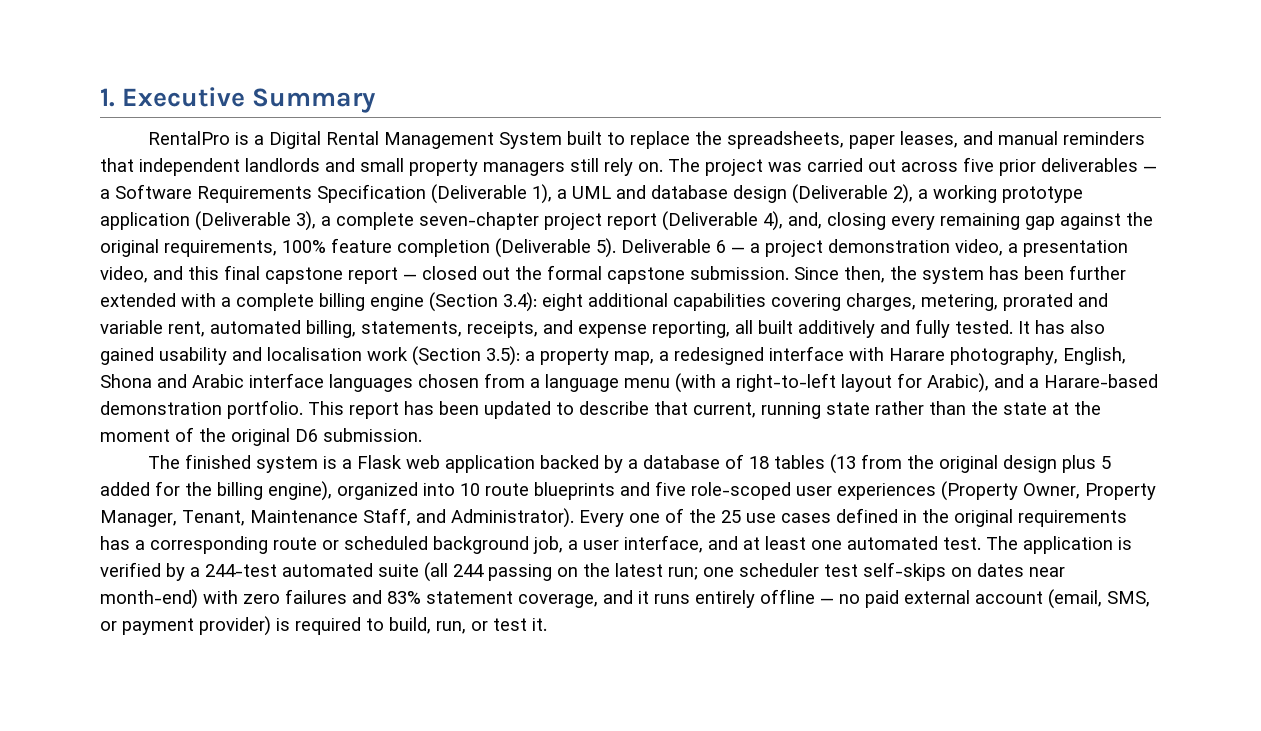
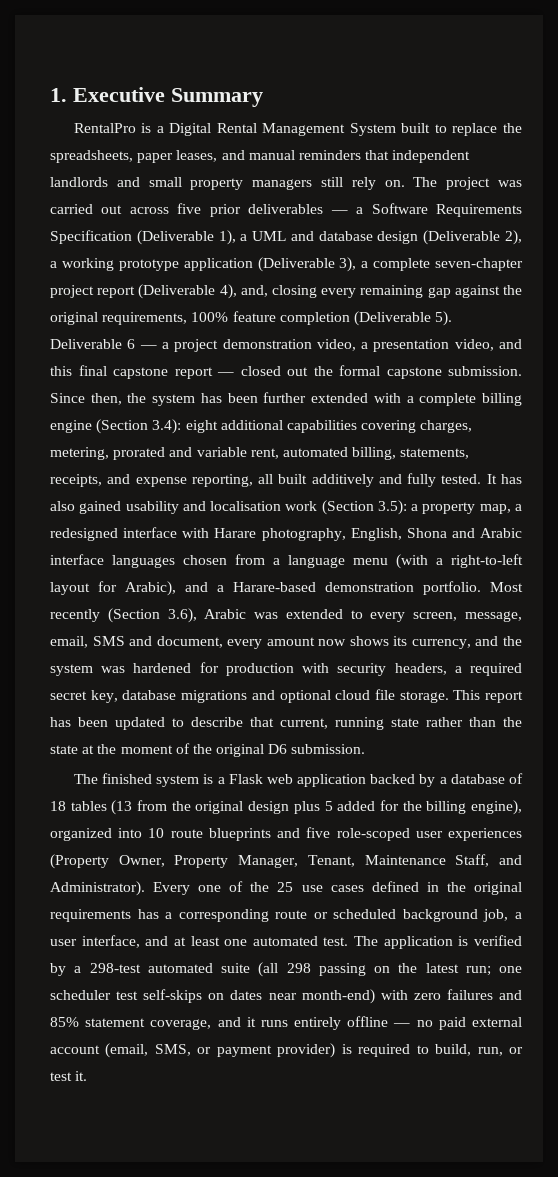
(303, 409) none -> [490,582,523,592] [50,608,522,623] [50,636,522,649] [50,662,522,676] [50,689,449,703] Most recently (Section 3.6), Arabic was extended to every screen, message, email, SMS and document, every amount now shows its currency, and the system was hardened for production with security headers, a required secret key, database migrations and optional cloud file storage.
[205,564,277,577] 244-test -> [89,963,141,973] 298-test
[453,564,484,577] 244 -> [286,963,311,973] 298
[387,591,421,604] 83% -> [50,1017,79,1027] 85%

